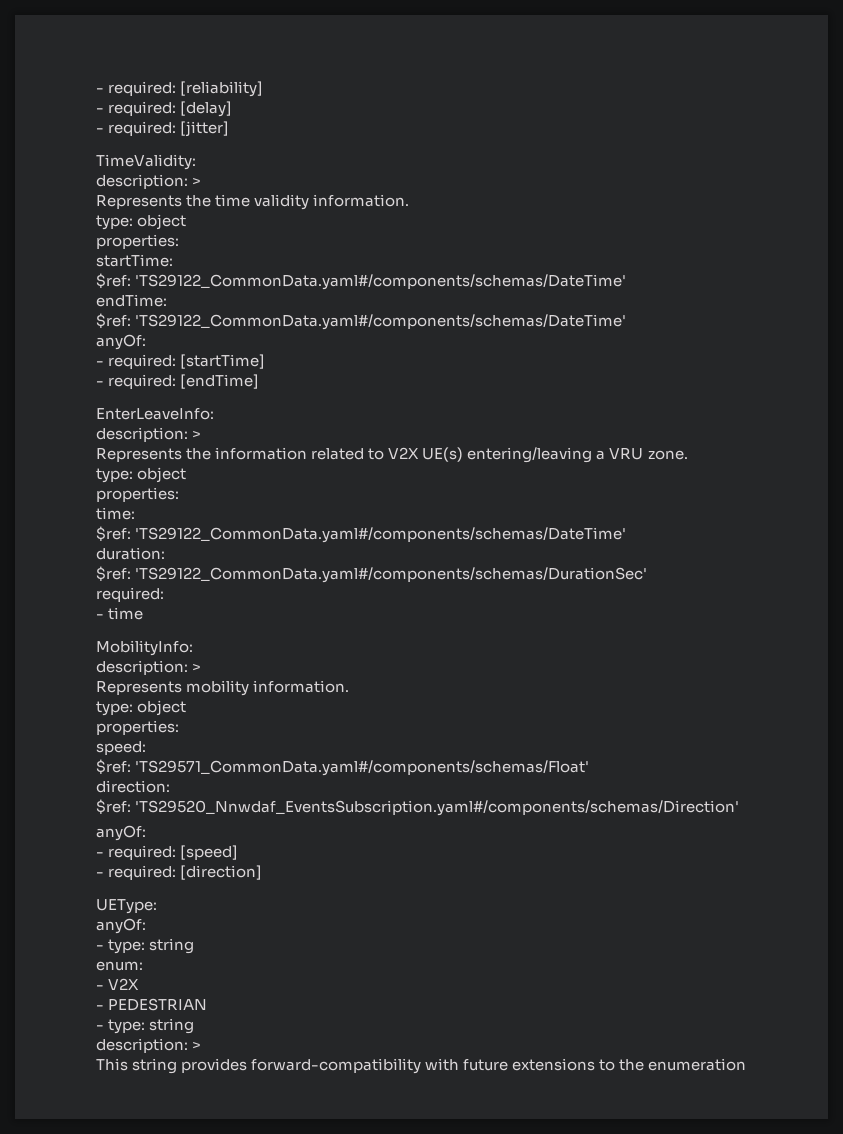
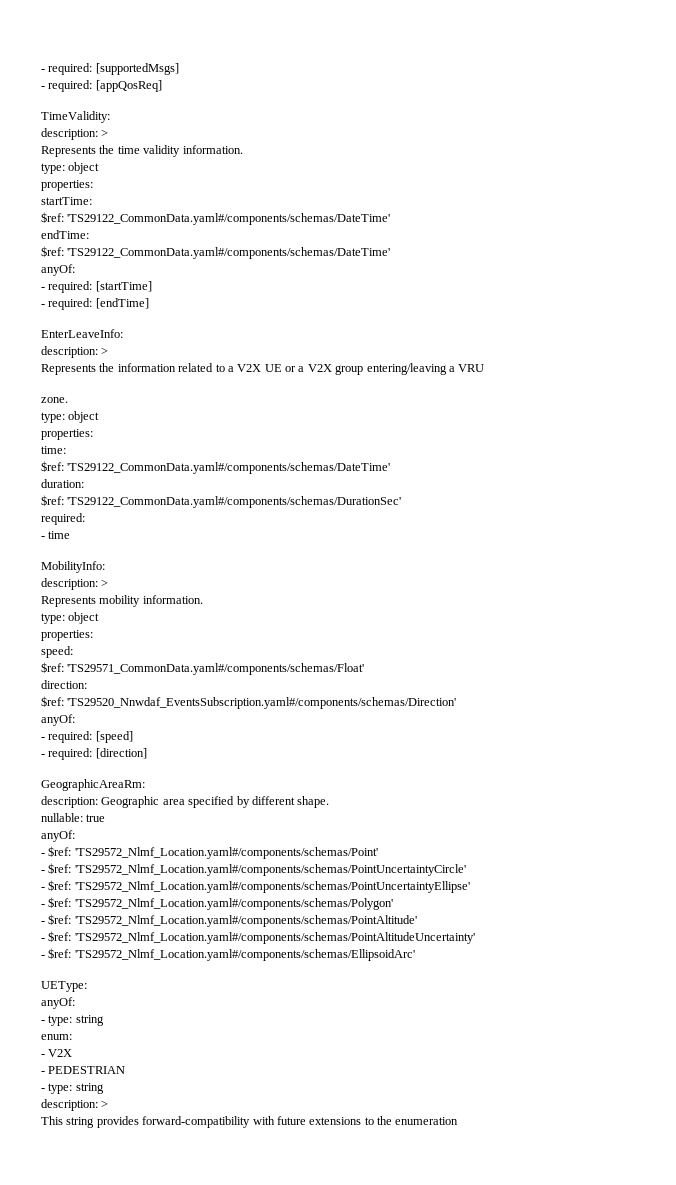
[96,81,264,97] [96,101,233,117] [96,121,230,137] - required: [reliability] // - required: [delay] // - required: [jitter] -> [41,63,179,75] [41,80,162,92] - required: [supportedMsgs] // - required: [appQosReq]
[388,447,464,462] V2X UE(s) -> [227,364,364,375] a V2X UE or a V2X group
(644, 454) none -> (485, 368) //
(263, 872) none -> [41,779,145,791] [41,796,330,808] [41,813,106,822] [41,830,75,842] [41,846,378,859] [41,863,466,876] [41,880,470,893] [41,897,393,910] [41,914,417,927] [41,931,475,944] [41,948,415,961] // GeographicAreaRm: // description: Geographic area specified by different shape. // nullable: true // anyOf: // - $ref: 'TS29572_Nlmf_Location.yaml#/components/schemas/Point' // - $ref: 'TS29572_Nlmf_Location.yaml#/components/schemas/PointUncertaintyCircle' // - $ref: 'TS29572_Nlmf_Location.yaml#/components/schemas/PointUncertaintyEllipse' // - $ref: 'TS29572_Nlmf_Location.yaml#/components/schemas/Polygon' // - $ref: 'TS29572_Nlmf_Location.yaml#/components/schemas/PointAltitude' // - $ref: 'TS29572_Nlmf_Location.yaml#/components/schemas/PointAltitudeUncertainty' // - $ref: 'TS29572_Nlmf_Location.yaml#/components/schemas/EllipsoidArc'

